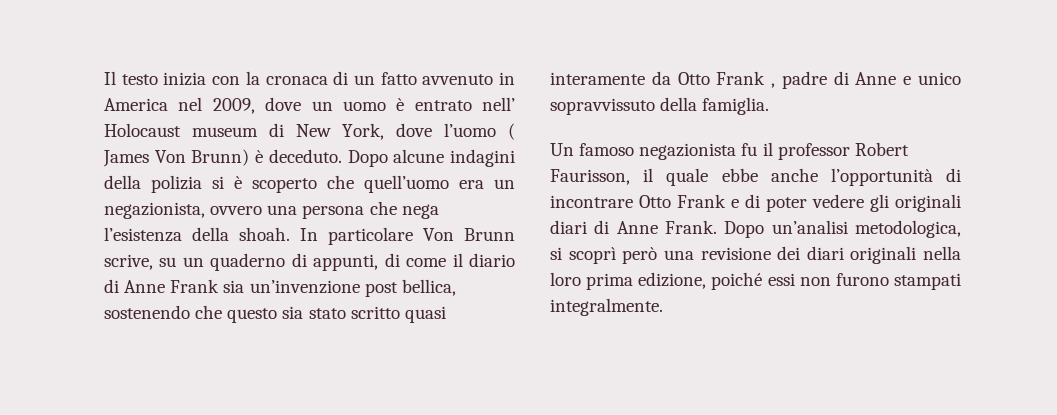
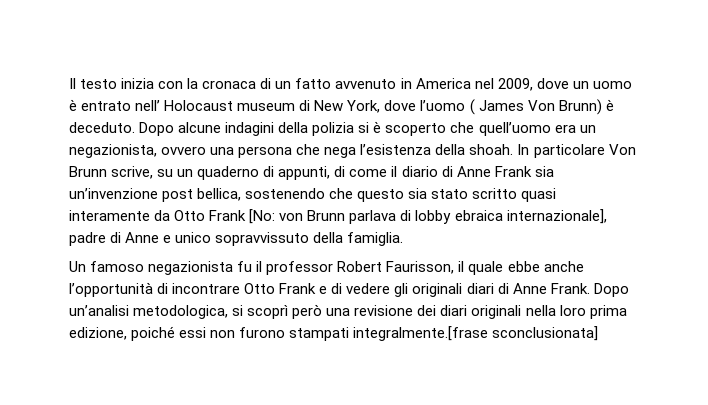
[771,83,776,88] , -> [249,209,607,224] [No: von Brunn parlava di lobby ebraica internazionale],
[766,197,807,212] poter -> (343, 288) none
[550,298,663,316] integralmente. -> [353,326,599,341] integralmente.[frase sconclusionata]

